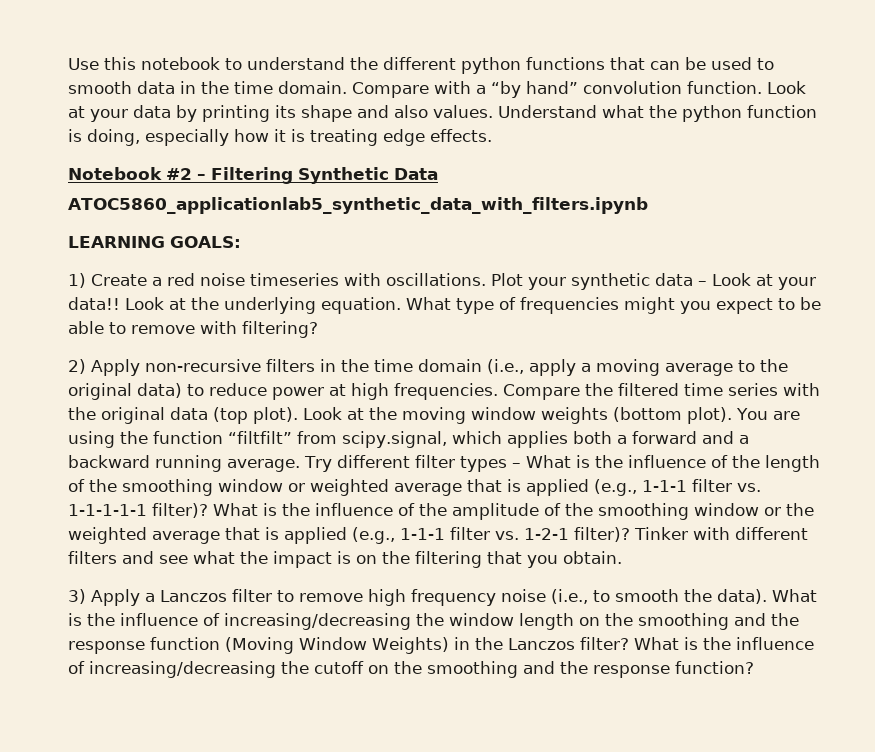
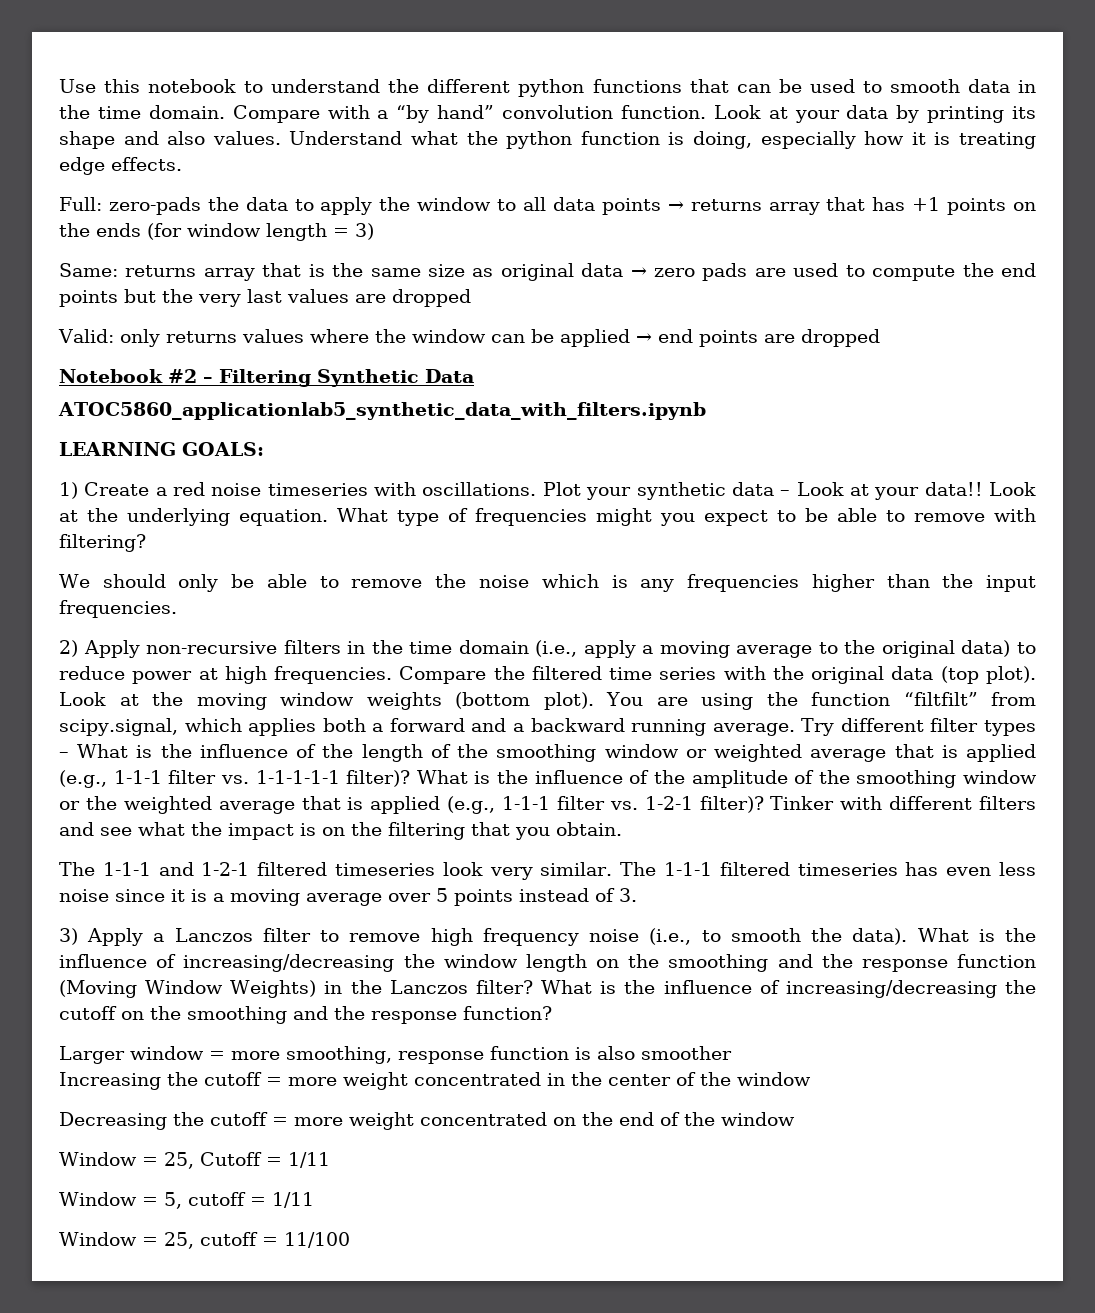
(492, 135) none -> [59,197,1037,215] [59,223,374,241] [59,263,1037,281] [59,289,471,307] [58,329,880,347] // Full: zero-pads the data to apply the window to all data points → returns array that has +1 points on the ends (for window length = 3) // Same: returns array that is the same size as original data → zero pads are used to compute the end points but the very last values are dropped // Valid: only returns values where the window can be applied → end points are dropped
(318, 329) none -> [59,574,1036,592] [59,600,177,618] // We should only be able to remove the noise which is any frequencies higher than the input frequencies.
(622, 557) none -> [59,862,1037,880] [59,888,637,906] // The 1-1-1 and 1-2-1 filtered timeseries look very similar. The 1-1-1 filtered timeseries has even less noise since it is a moving average over 5 points instead of 3.
(754, 667) none -> [59,1046,732,1064] [59,1072,811,1090] [59,1112,795,1130] [59,1152,330,1169] [59,1192,314,1209] [59,1232,350,1249] // Larger window = more smoothing, response function is also smoother // Increasing the cutoff = more weight concentrated in the center of the window // Decreasing the cutoff = more weight concentrated on the end of the window // Window = 25, Cutoff = 1/11 // Window = 5, cutoff = 1/11 // Window = 25, cutoff = 11/100

